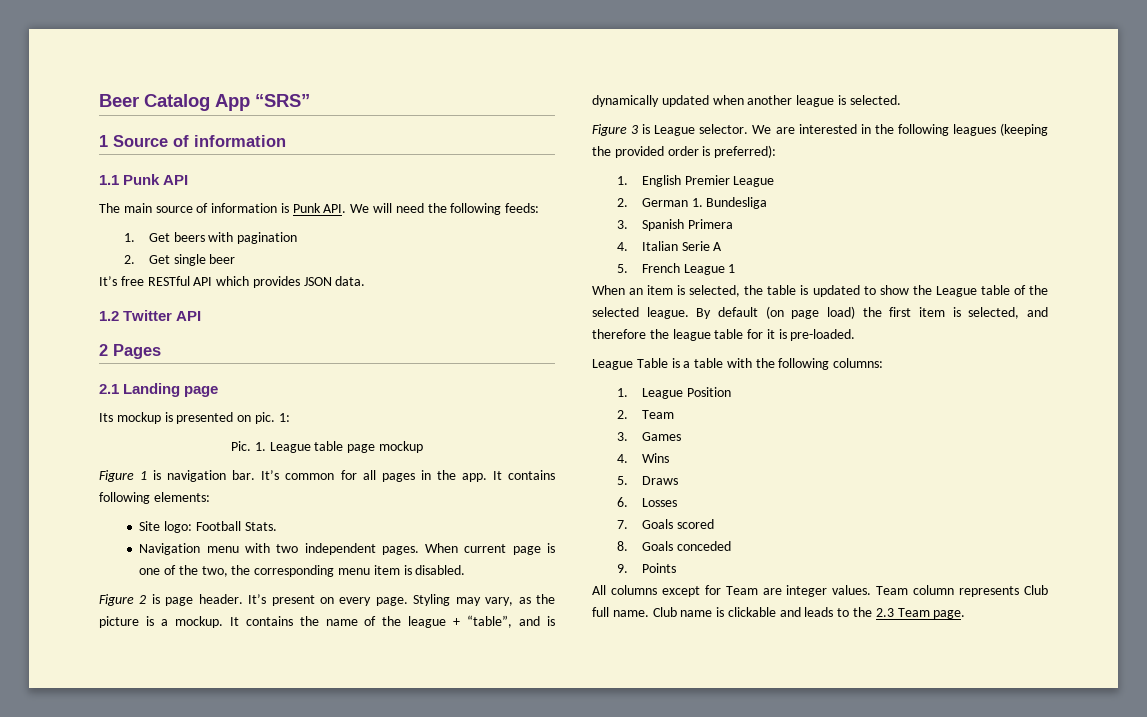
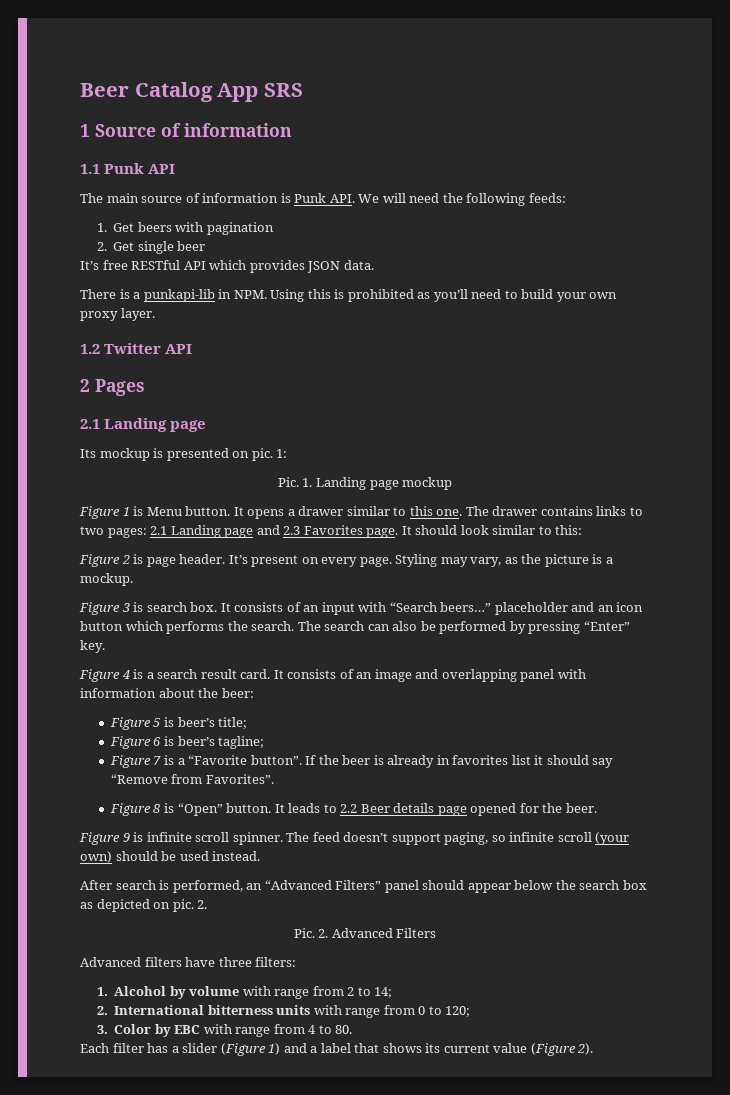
[255,94,310,107] “SRS” -> [263,83,303,97] SRS
(366, 281) none -> [80,289,618,302] [80,308,155,321] // There is a punkapi-lib in NPM. Using this is prohibited as you’ll need to build your own proxy layer.
[269,441,344,453] League table -> [316,477,366,490] Landing
[167,470,555,482] [99,492,210,504] [139,521,277,533] [139,543,555,555] [139,565,466,577] navigation bar. It’s common for all pages in the app. It contains following elements: // Site logo: Football Stats. // Navigation menu with two independent pages. When current page is one of the two, the corresponding menu item is disabled. -> [146,506,643,519] [80,525,583,538] Menu button. It opens a drawer similar to this one. The drawer contains links to two pages: 2.1 Landing page and 2.3 Favorites page. It should look similar to this:
[229,615,556,628] [592,95,901,107] [592,123,1048,136] [592,145,777,158] [616,175,775,187] [616,197,768,209] [616,219,733,231] [616,241,723,251] [616,263,736,275] [592,285,1048,297] [592,306,1048,319] [592,329,856,341] [592,358,884,370] [616,387,731,399] [616,410,674,419] [616,432,681,441] [616,453,669,463] [616,476,678,485] [616,497,677,507] [616,519,714,529] [616,541,731,551] [616,563,676,573] [592,585,1048,597] [592,607,966,619] It contains the name of the league + “table”, and is dynamically updated when another league is selected. // Figure 3 is League selector. We are interested in the following leagues (keeping the provided order is preferred): // 1. English Premier League // 2. German 1. Bundesliga // 3. Spanish Primera // 4. Italian Serie A // 5. French League 1 // When an item is selected, the table is updated to show the League table of the selected league. By default (on page load) the first item is selected, and therefore the league table for it is pre-loaded. // League Table is a table with the following columns: // 1. League Position // 2. Team // 3. Games // 4. Wins // 5. Draws // 6. Losses // 7. Goals scored // 8. Goals conceded // 9. Points // All columns except for Team are integer values. Team column represents Club full name. Club name is clickable and leads to the 2.3 Team page. -> [79,602,644,615] [80,621,630,634] [80,640,105,653] [79,669,586,682] [80,688,254,698] [109,717,248,730] [109,736,265,749] [109,755,614,768] [110,774,274,784] [109,803,597,816] [79,832,630,845] [80,851,261,863] [80,880,647,893] [80,899,208,912] [293,928,437,938] [80,957,297,967] [96,986,393,999] [96,1005,471,1018] [96,1024,353,1037] [80,1043,594,1056] // Figure 3 is search box. It consists of an input with “Search beers…” placeholder and an icon button which performs the search. The search can also be performed by pressing “Enter” key. // Figure 4 is a search result card. It consists of an image and overlapping panel with information about the beer: // Figure 5 is beer’s title; // Figure 6 is beer’s tagline; // Figure 7 is a “Favorite button”. If the beer is already in favorites list it should say “Remove from Favorites”. // Figure 8 is “Open” button. It leads to 2.2 Beer details page opened for the beer. // Figure 9 is infinite scroll spinner. The feed doesn’t support paging, so infinite scroll (your own) should be used instead. // After search is performed, an “Advanced Filters” panel should appear below the search box as depicted on pic. 2. // Pic. 2. Advanced Filters // Advanced filters have three filters: // 1. Alcohol by volume with range from 2 to 14; // 2. International bitterness units with range from 0 to 120; // 3. Color by EBC with range from 4 to 80. // Each filter has a slider (Figure 1) and a label that shows its current value (Figure 2).

